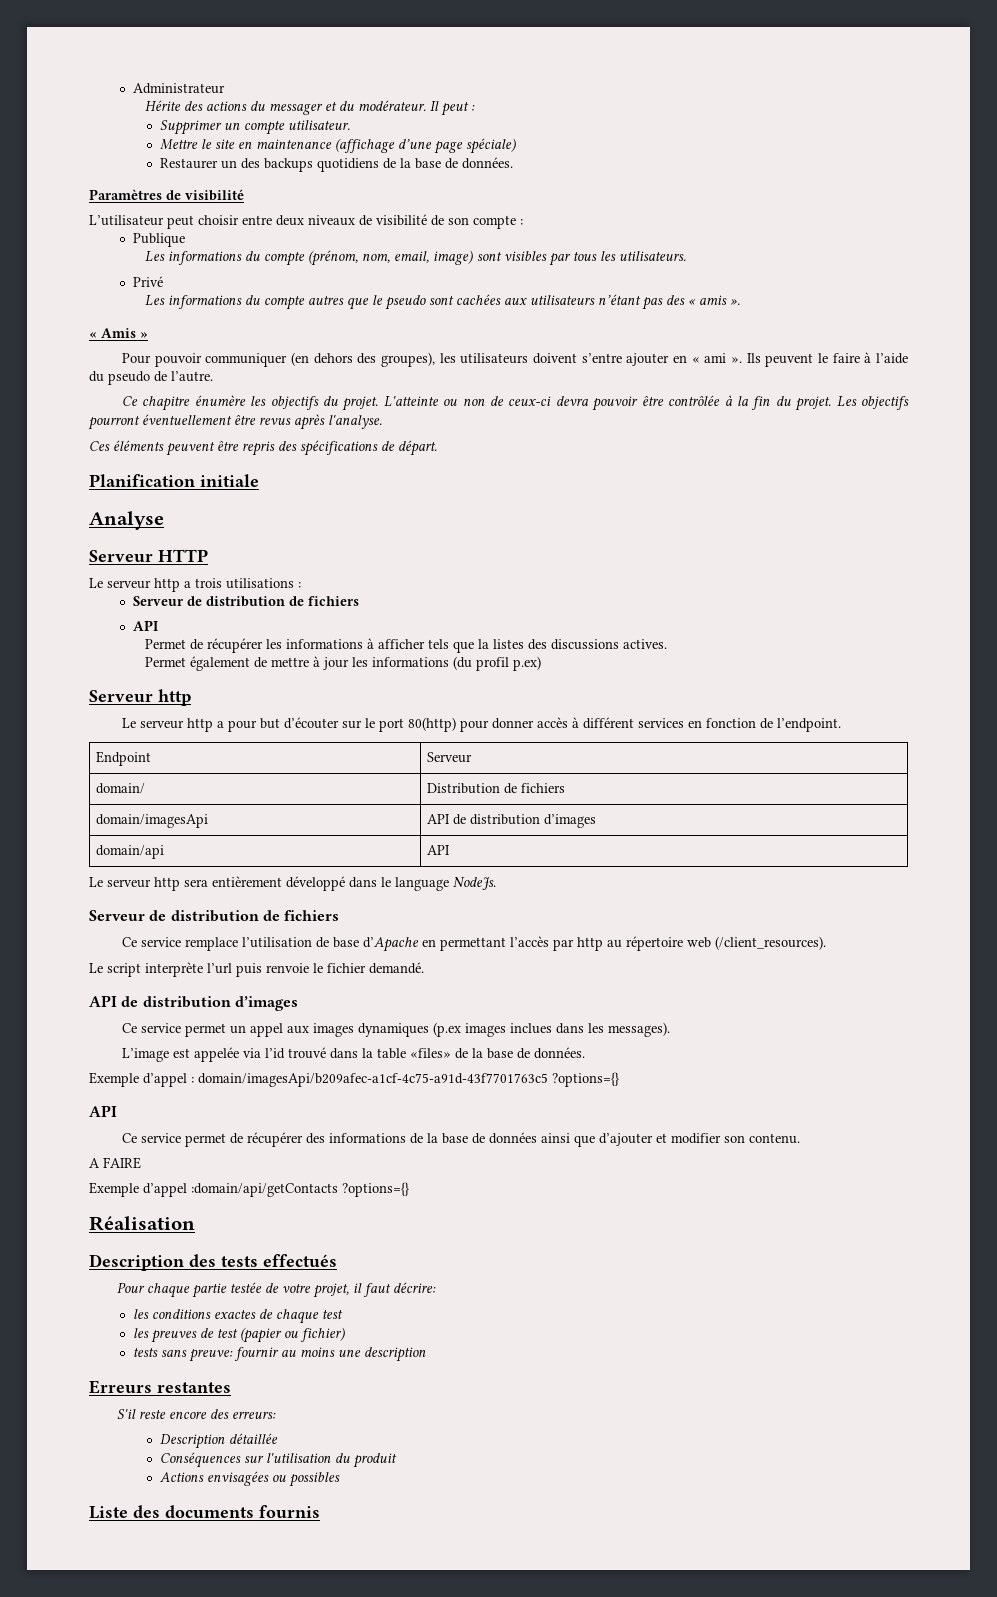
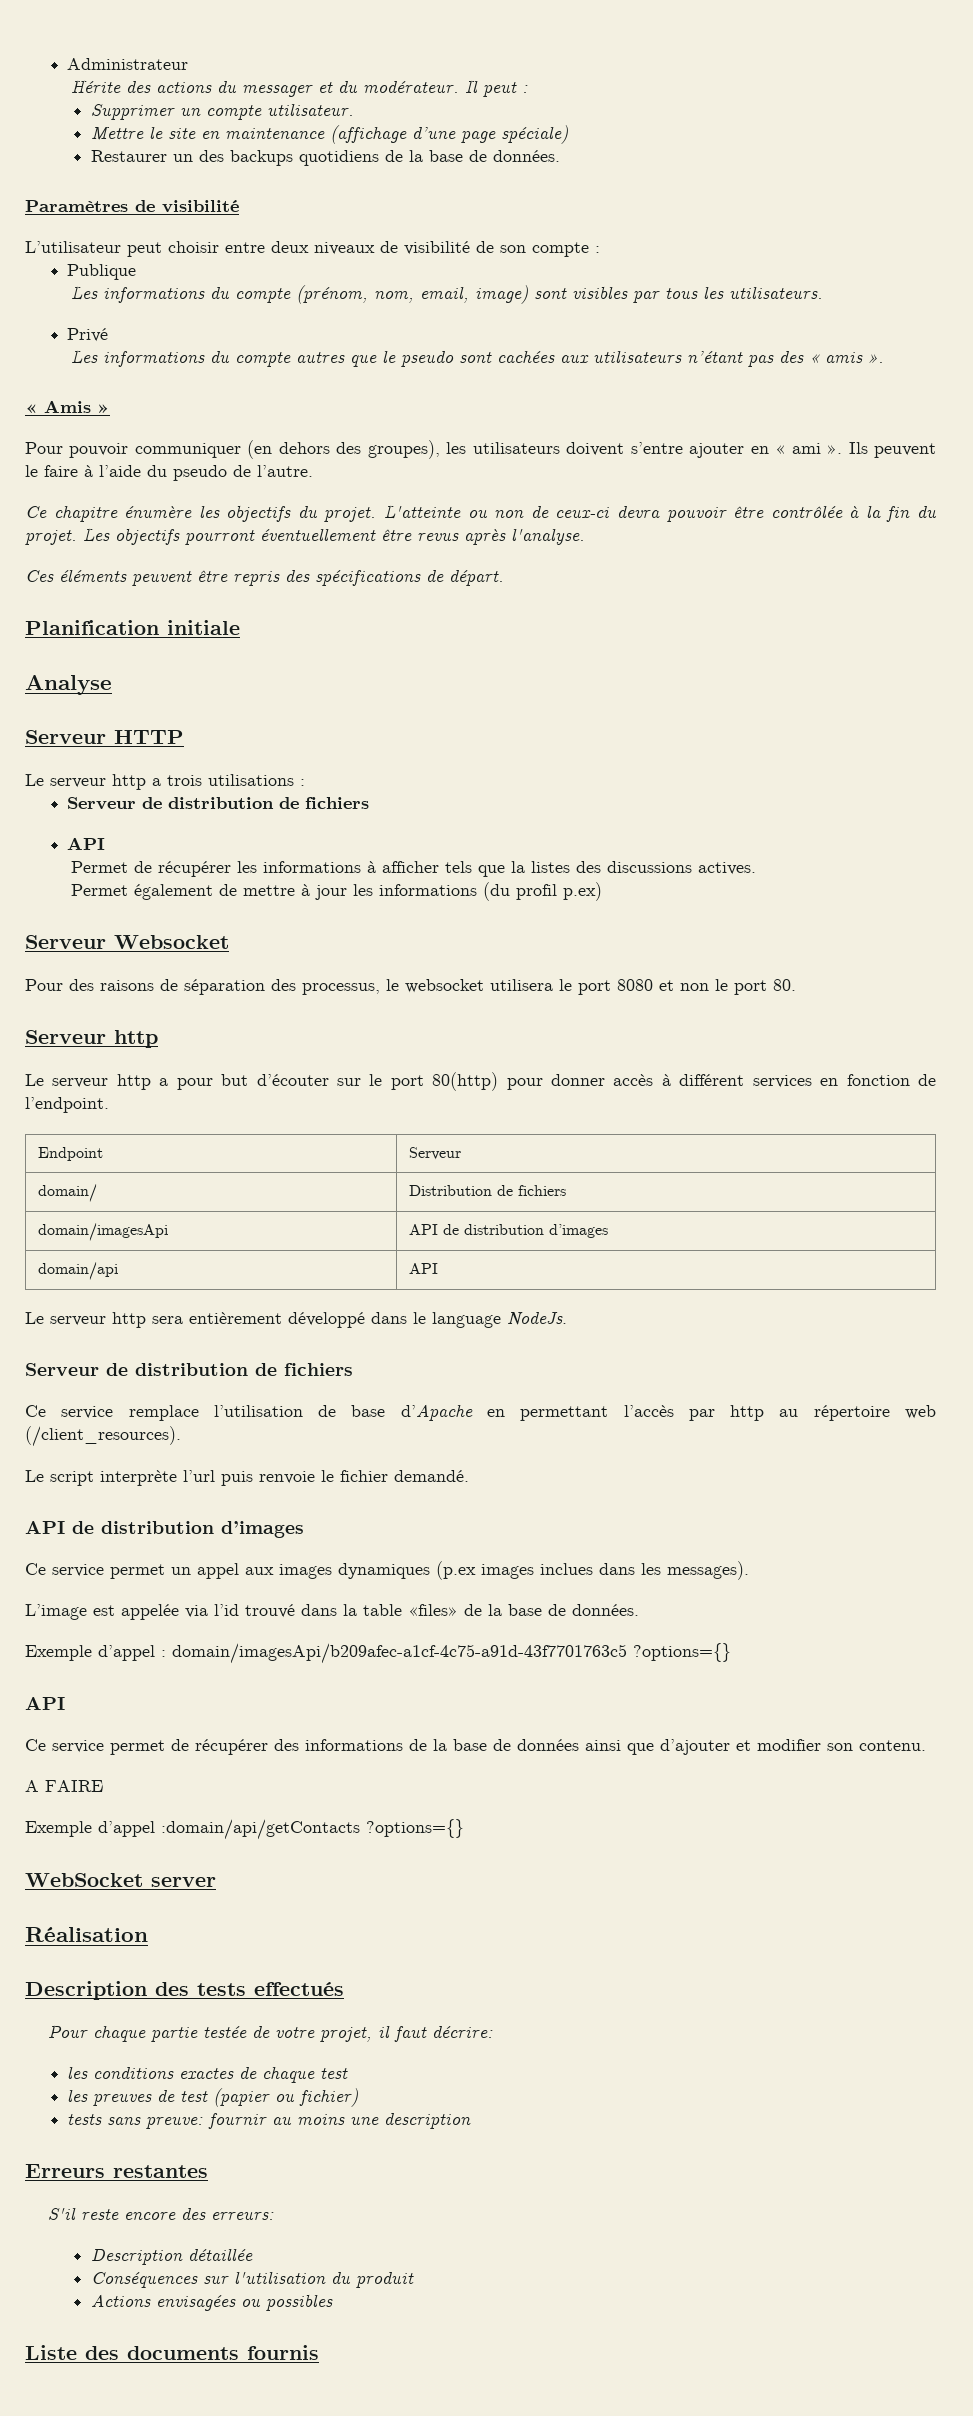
(541, 663) none -> [25,935,229,949] [25,979,796,995] // Serveur Websocket // Pour des raisons de séparation des processus, le websocket utilisera le port 8080 et non le port 80.
(409, 1189) none -> [25,1873,216,1887] // WebSocket server

